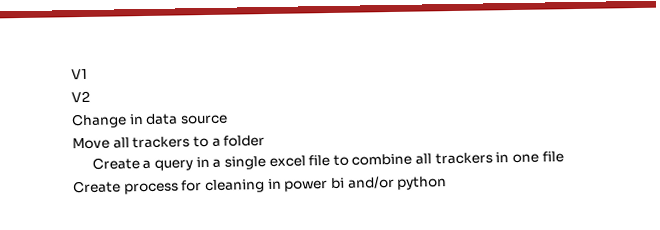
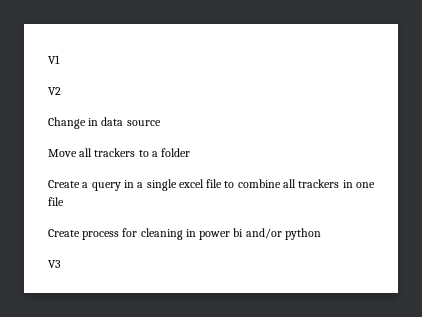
(448, 183) none -> [48,260,61,268] // V3

